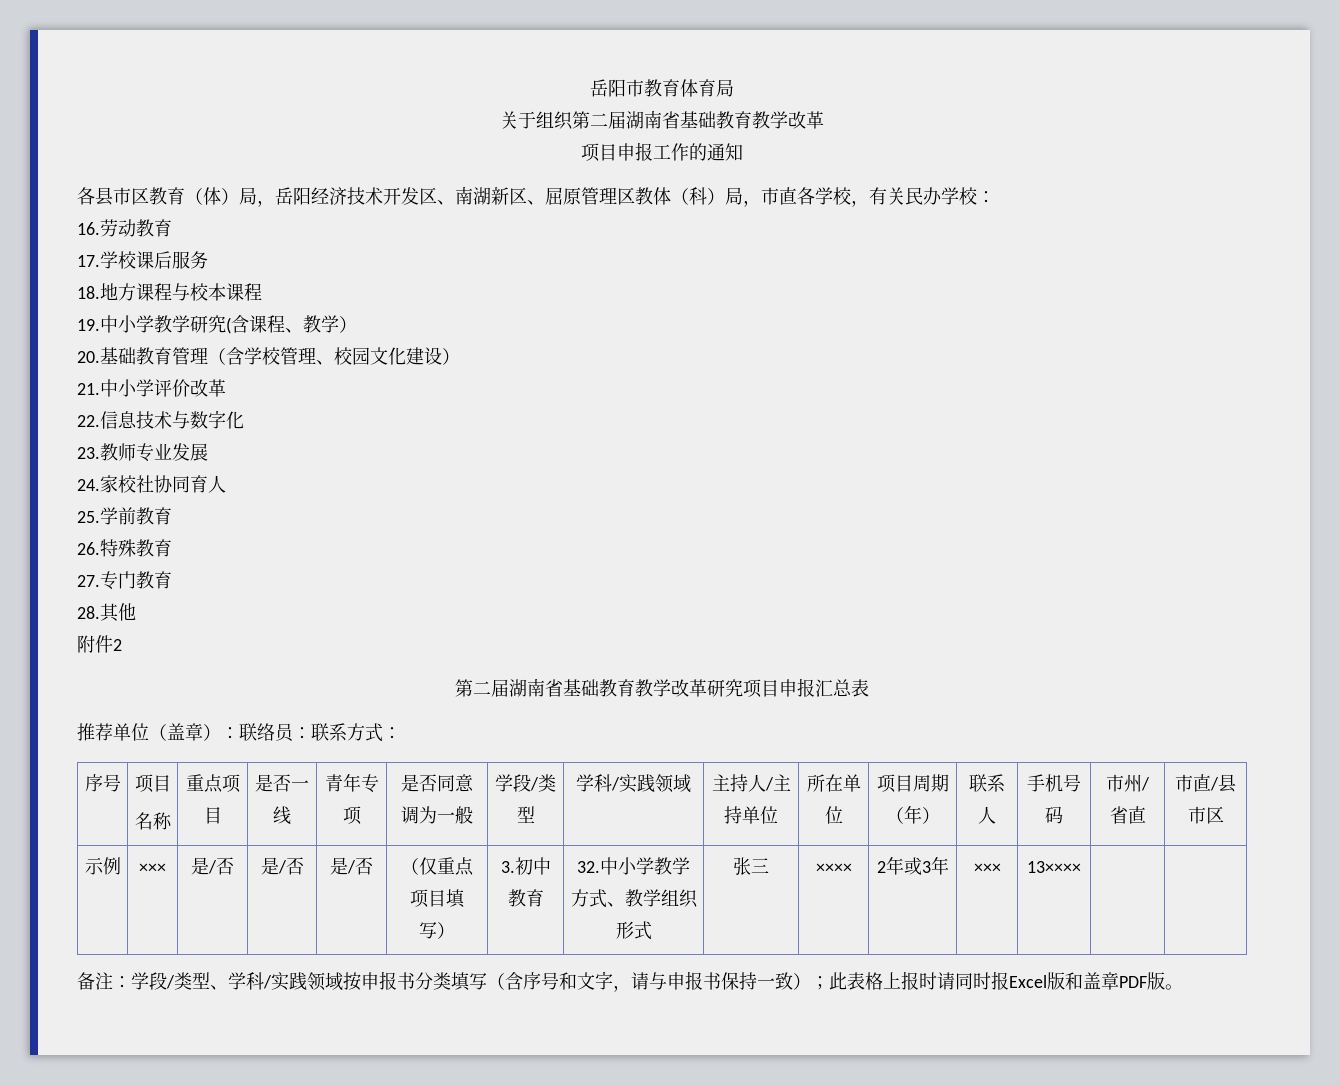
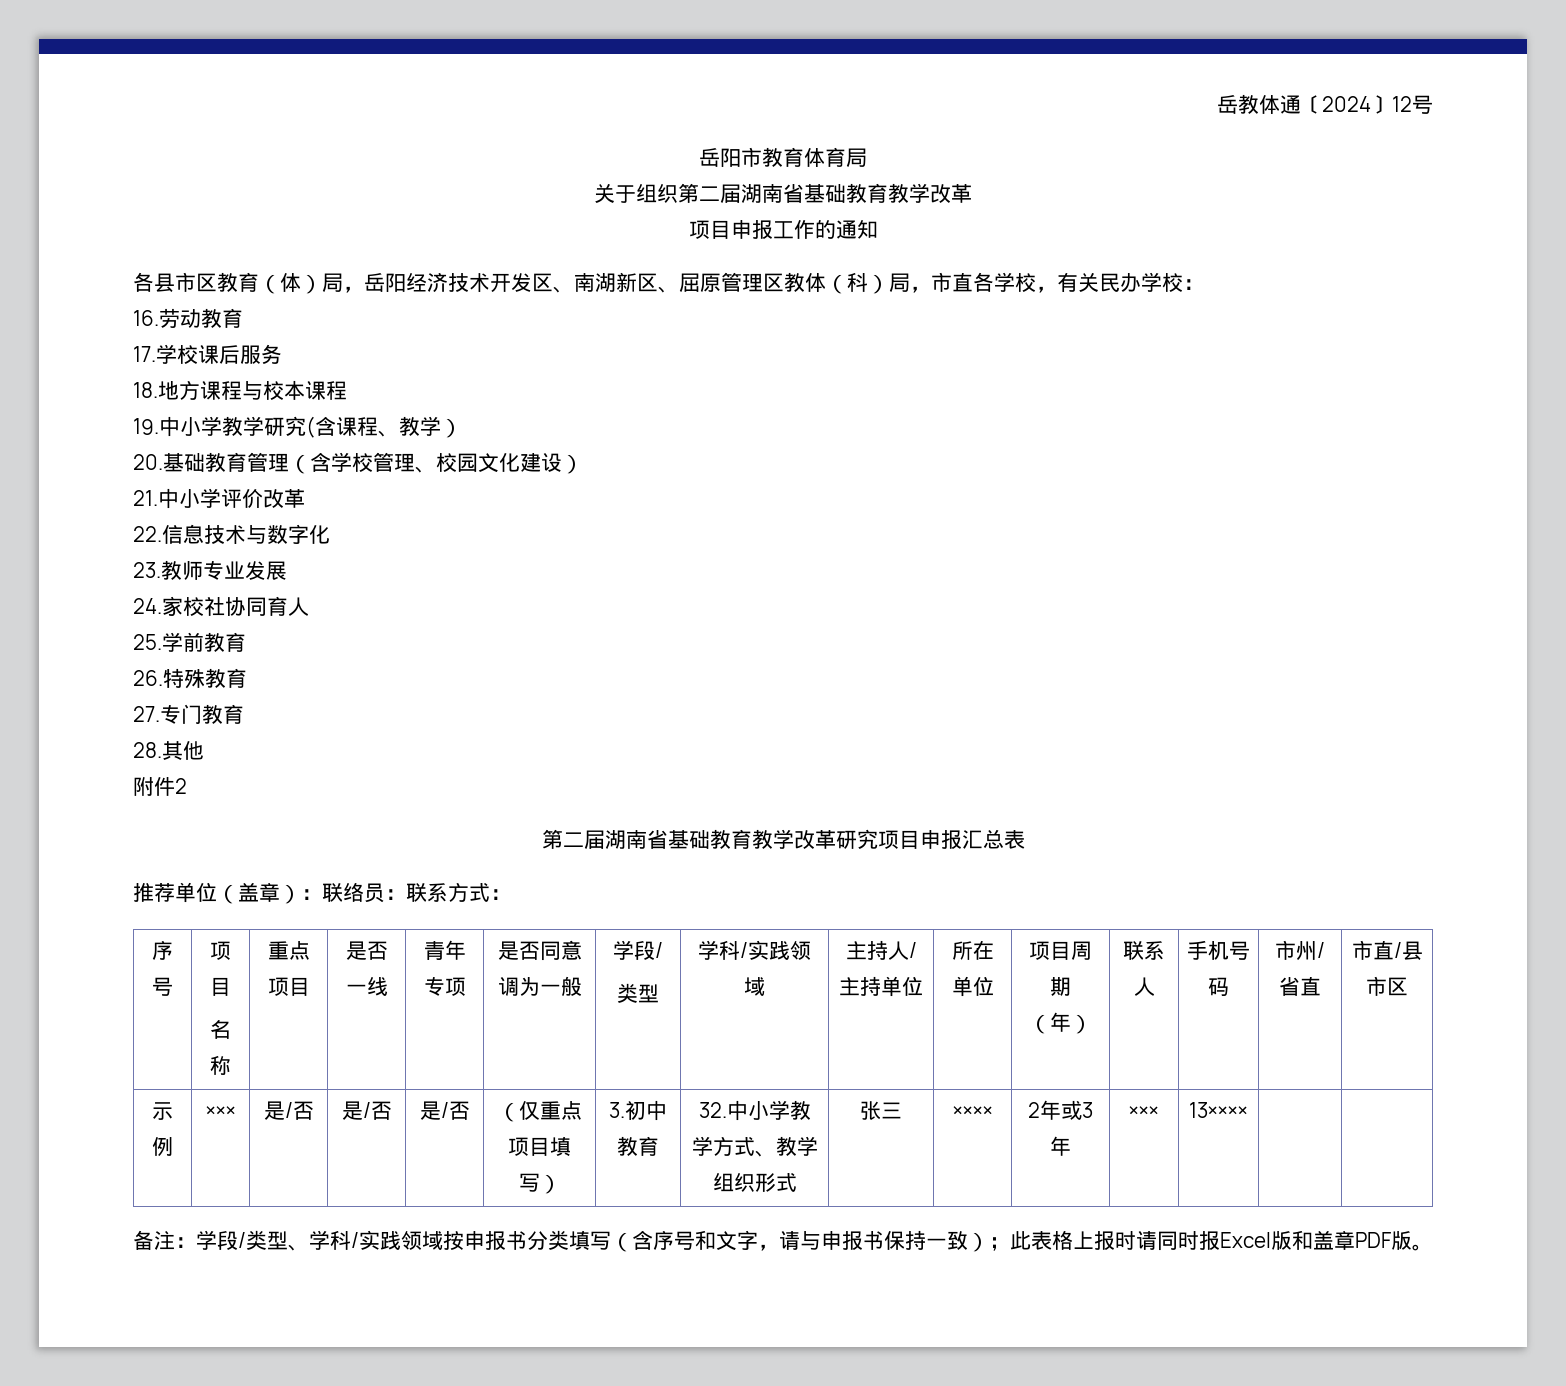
[590,79,608,97] 岳 -> [1217,94,1433,114] [699,148,720,167] 岳教体通〔2024〕12号 // 岳
(539, 784) none -> (663, 950) //

